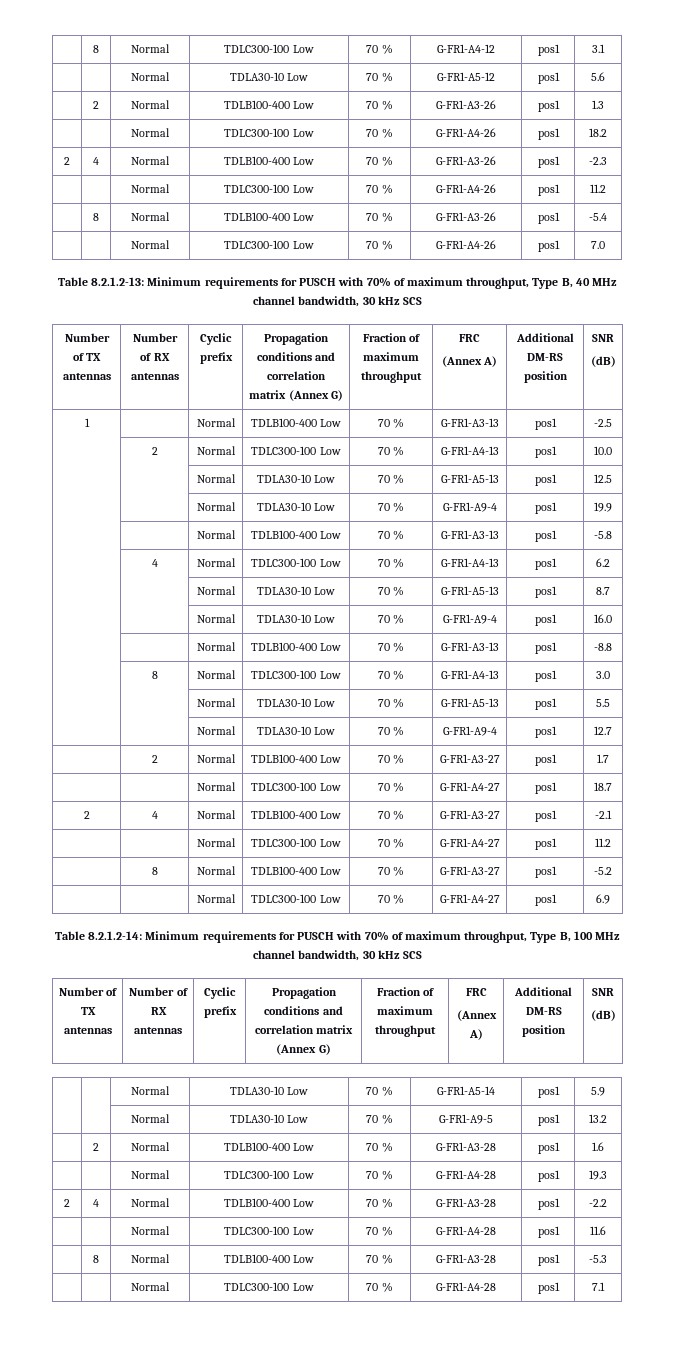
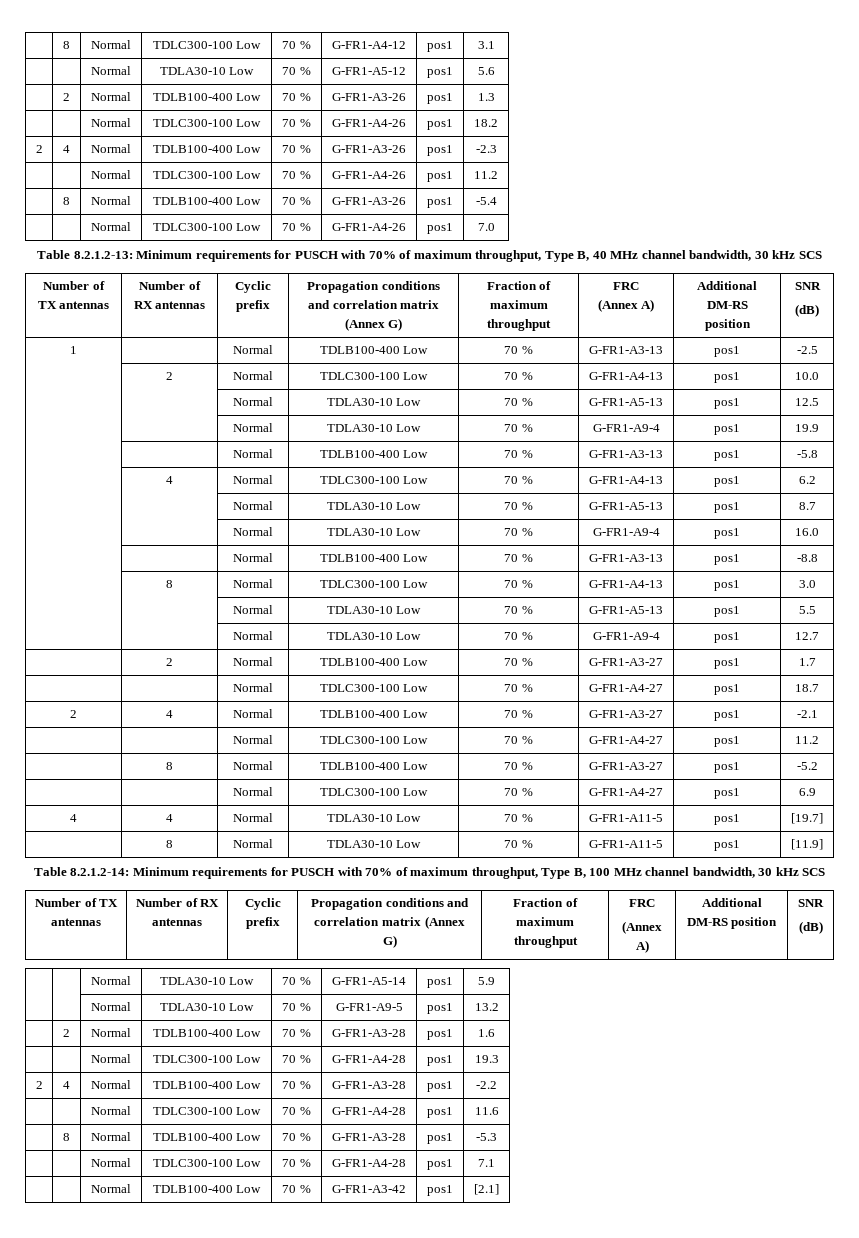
(610, 899) none -> [70,814,77,822] [166,814,173,822] [233,813,273,822] [326,814,422,822] [504,814,533,822] [589,814,663,822] [714,814,740,825] [791,813,823,824] [166,840,173,848] [233,839,273,848] [326,840,422,848] [504,840,533,848] [589,840,663,848] [714,840,740,851] [791,839,823,850] // 4 | 4 | Normal | TDLA30-10 Low | 70 % | G-FR1-A11-5 | pos1 | [19.7] // | 8 | Normal | TDLA30-10 Low | 70 % | G-FR1-A11-5 | pos1 | [11.9]
(605, 1286) none -> [91,1184,131,1193] [152,1185,262,1193] [282,1185,311,1193] [332,1185,406,1193] [427,1185,453,1196] [474,1184,499,1195] // | | Normal | TDLB100-400 Low | 70 % | G-FR1-A3-42 | pos1 | [2.1]

